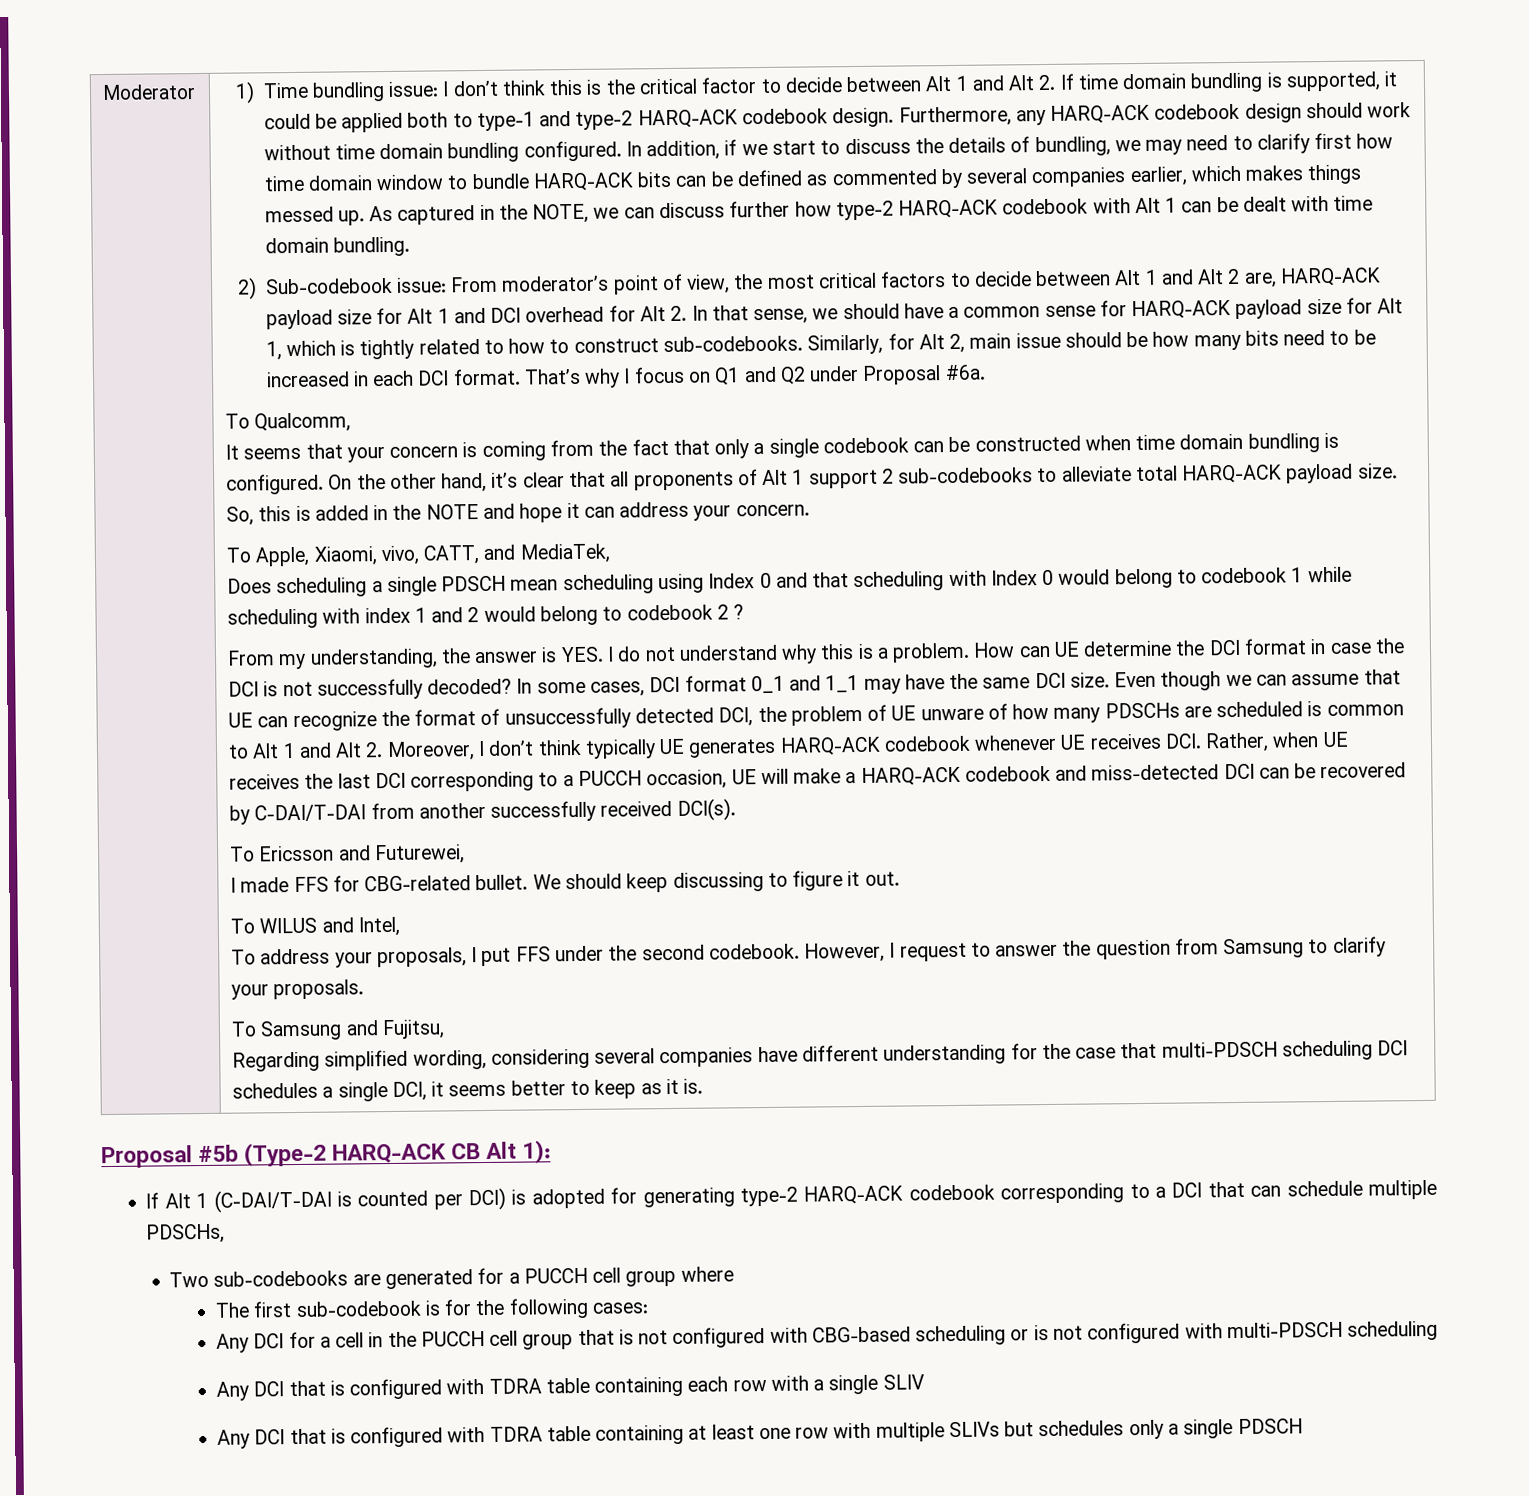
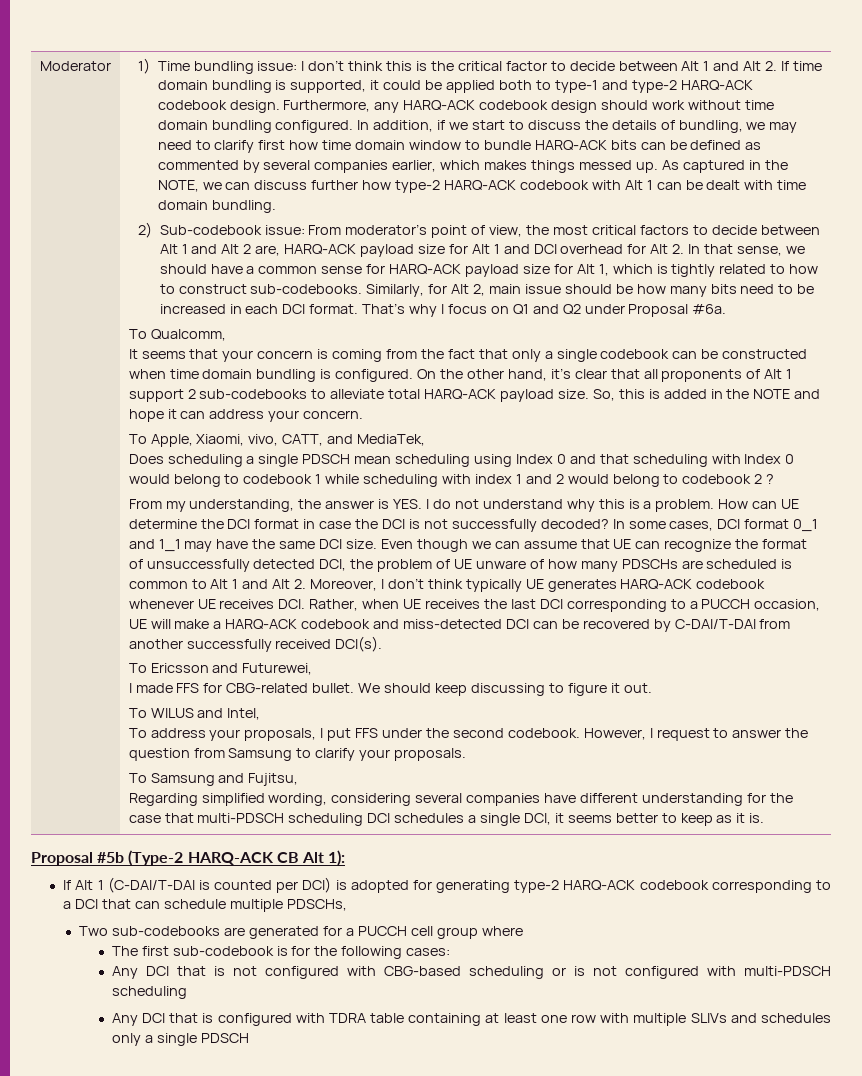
[288,1330,574,1350] for a cell in the PUCCH cell group -> (169, 971) none
[215,1374,925,1401] // Any DCI that is configured with TDRA table containing each row with a single SLIV -> (187, 992) none
[1004,1421,1035,1437] but -> [730,1013,757,1023] and

